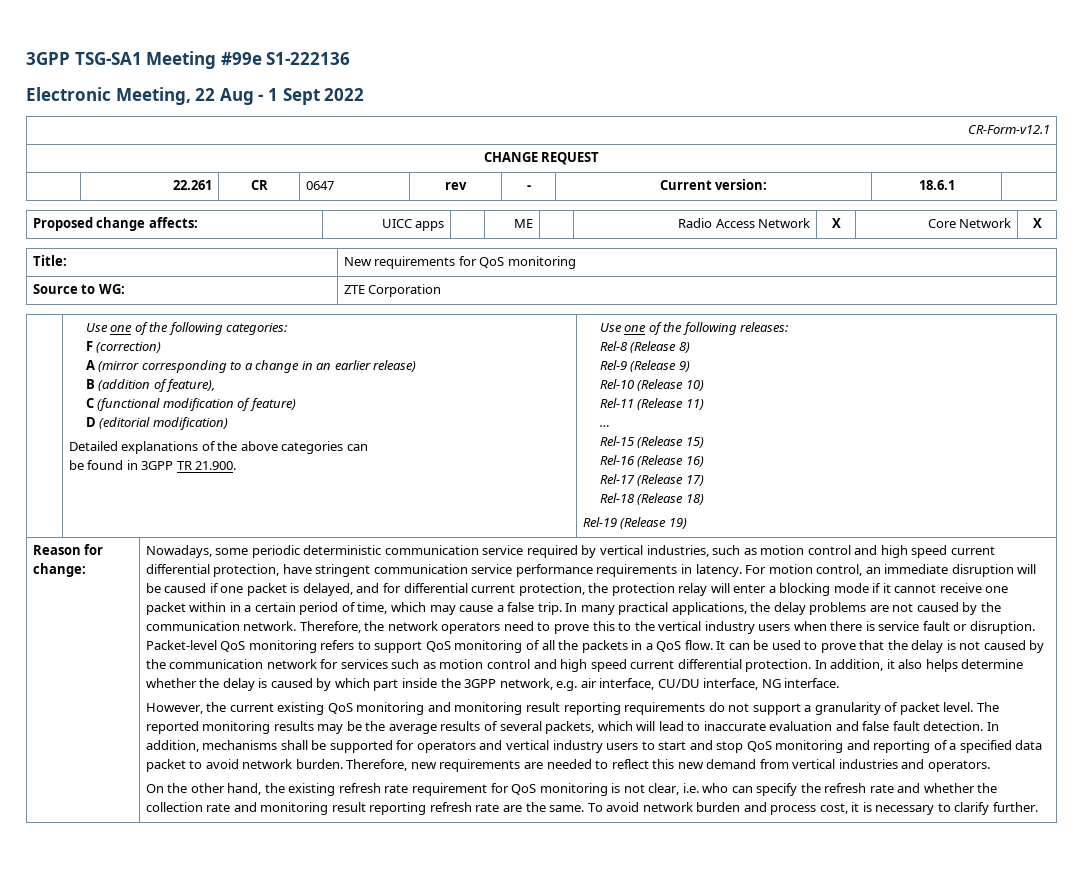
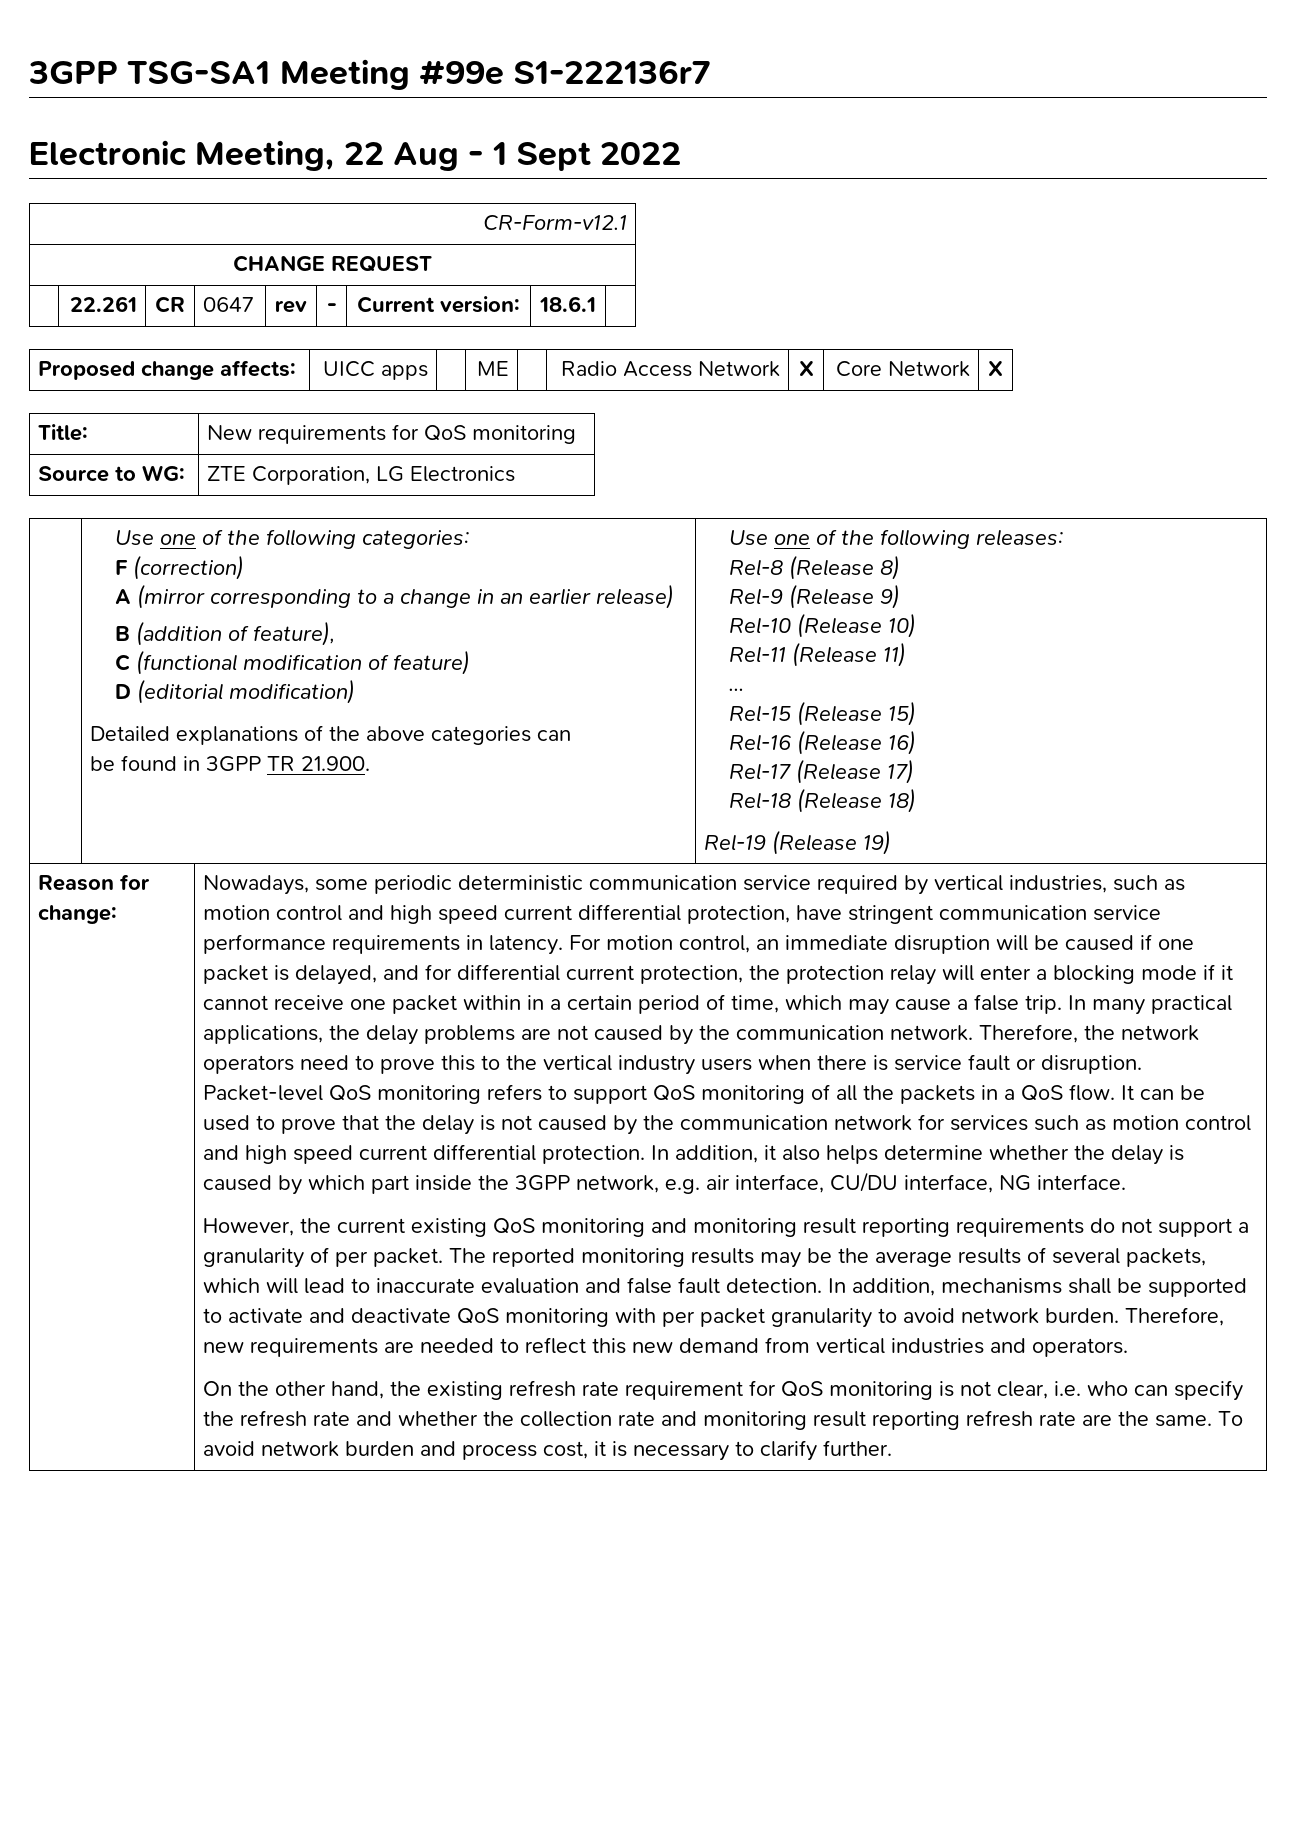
[266,52,351,65] S1-222136 -> [513,60,712,84] S1-222136r7
[368,284,442,297] Corporation -> [252,466,516,485] Corporation, LG Electronics
[899,702,974,715] packet level. -> [335,1248,444,1267] per packet.
[396,740,1043,753] [145,759,186,772] for operators and vertical industry users to start and stop QoS monitoring and reporting of a specified data packet -> [203,1308,873,1328] to activate and deactivate QoS monitoring with per packet granularity

